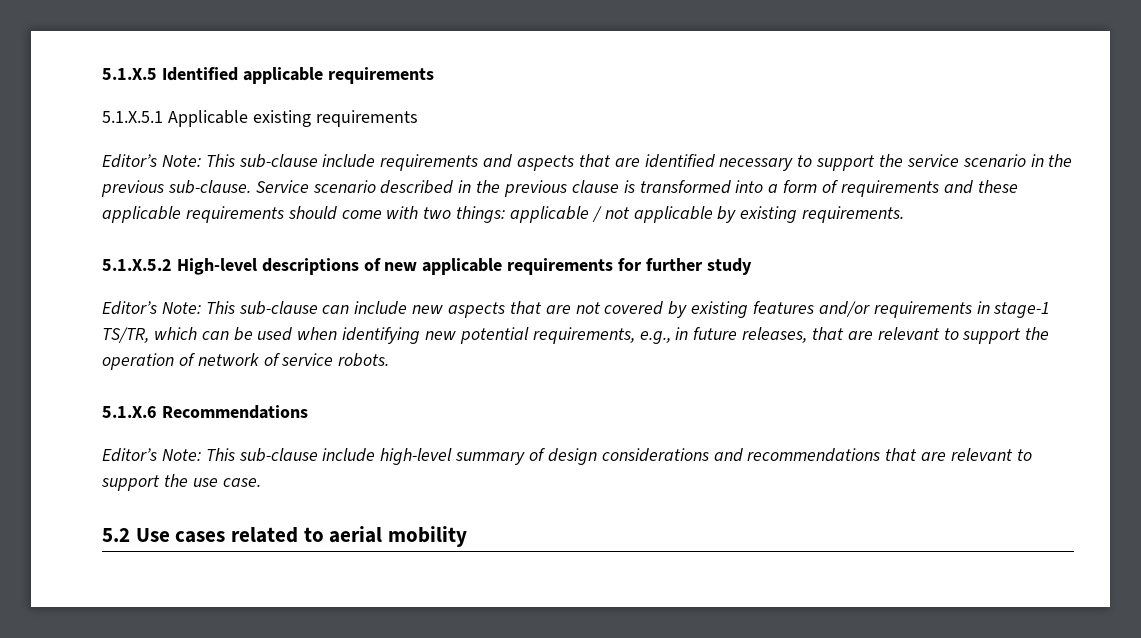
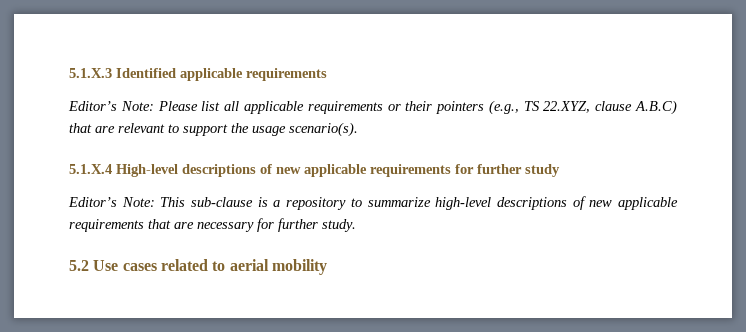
[102,68,157,80] 5.1.X.5 -> [69,68,112,78] 5.1.X.3
[102,110,418,127] [102,154,1073,171] [101,180,1018,197] [102,206,905,223] [102,259,172,271] 5.1.X.5.1 Applicable existing requirements // Editor’s Note: This sub-clause include requirements and aspects that are identified necessary to support the service scenario in the previous sub-clause. Service scenario described in the previous clause is transformed into a form of requirements and these applicable requirements should come with two things: applicable / not applicable by existing requirements. // 5.1.X.5.2 -> [68,100,677,115] [69,122,358,137] [69,164,112,174] Editor’s Note: Please list all applicable requirements or their pointers (e.g., TS 22.XYZ, clause A.B.C) that are relevant to support the usage scenario(s). // 5.1.X.4
[322,301,1051,318] [102,327,1050,344] [102,353,390,370] [102,405,308,419] [102,448,1032,465] [101,474,261,491] can include new aspects that are not covered by existing features and/or requirements in stage-1 TS/TR, which can be used when identifying new potential requirements, e.g., in future releases, that are relevant to support the operation of network of service robots. // 5.1.X.6 Recommendations // Editor’s Note: This sub-clause include high-level summary of design considerations and recommendations that are relevant to support the use case. -> [257,196,678,210] [69,218,356,232] is a repository to summarize high-level descriptions of new applicable requirements that are necessary for further study.

